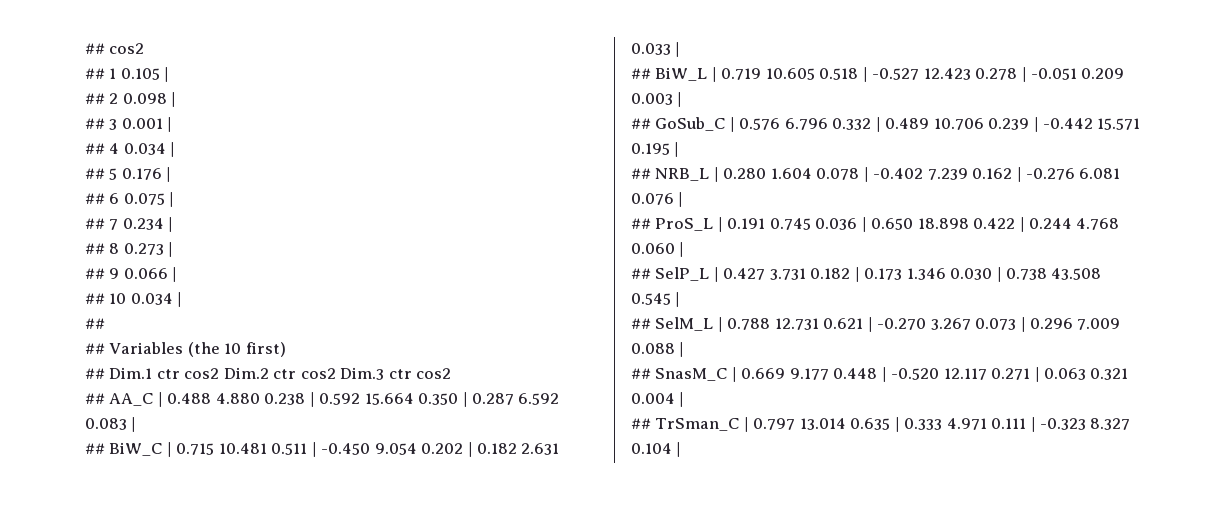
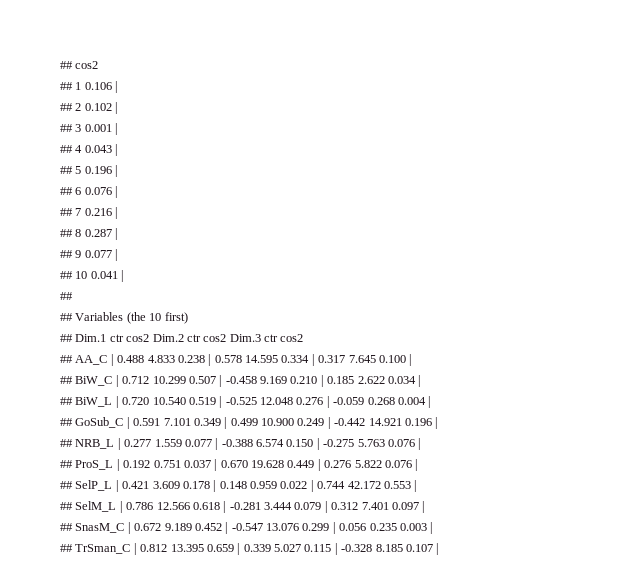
[120,68,160,80] 0.105 -> [84,82,112,90] 0.106
[122,93,167,104] 0.098 -> [84,103,112,111] 0.102
[123,143,166,155] 0.034 -> [84,145,112,153] 0.043
[121,168,162,180] 0.176 -> [84,166,112,174] 0.196
[123,193,165,205] 0.075 -> [84,187,112,195] 0.076
[122,218,164,230] 0.234 -> [84,208,112,216] 0.216
[123,243,164,255] 0.273 -> [84,229,112,237] 0.287
[123,268,168,279] 0.066 -> [84,250,112,258] 0.077
[130,293,173,305] 0.034 -> [90,271,118,279] 0.041
[215,393,260,404] 4.880 -> [147,355,175,363] 4.833
[319,392,560,407] [85,417,137,432] [85,442,560,457] [631,42,681,57] [631,67,1125,82] [631,92,683,107] [631,117,1141,132] [631,142,680,157] [631,167,1121,182] 0.592 15.664 0.350 | 0.287 6.592 0.083 | // ## BiW_C | 0.715 10.481 0.511 | -0.450 9.054 0.202 | 0.182 2.631 0.033 | // ## BiW_L | 0.719 10.605 0.518 | -0.527 12.423 0.278 | -0.051 0.209 0.003 | // ## GoSub_C | 0.576 6.796 0.332 | 0.489 10.706 0.239 | -0.442 15.571 0.195 | // ## NRB_L | 0.280 1.604 0.078 | -0.402 7.239 0.162 | -0.276 6.081 -> [214,354,413,366] [60,375,422,387] [60,396,432,408] [60,417,439,429] [60,438,385,450] 0.578 14.595 0.334 | 0.317 7.645 0.100 | // ## BiW_C | 0.712 10.299 0.507 | -0.458 9.169 0.210 | 0.185 2.622 0.034 | // ## BiW_L | 0.720 10.540 0.519 | -0.525 12.048 0.276 | -0.059 0.268 0.004 | // ## GoSub_C | 0.591 7.101 0.349 | 0.499 10.900 0.249 | -0.442 14.921 0.196 | // ## NRB_L | 0.277 1.559 0.077 | -0.388 6.574 0.150 | -0.275 5.763
[727,217,1120,232] [631,242,685,257] [631,267,1102,282] [631,292,681,307] [631,317,1121,332] [631,342,685,357] [631,367,1129,382] [631,392,685,407] [631,417,1131,432] [631,443,672,454] 0.191 0.745 0.036 | 0.650 18.898 0.422 | 0.244 4.768 0.060 | // ## SelP_L | 0.427 3.731 0.182 | 0.173 1.346 0.030 | 0.738 43.508 0.545 | // ## SelM_L | 0.788 12.731 0.621 | -0.270 3.267 0.073 | 0.296 7.009 0.088 | // ## SnasM_C | 0.669 9.177 0.448 | -0.520 12.117 0.271 | 0.063 0.321 0.004 | // ## TrSman_C | 0.797 13.014 0.635 | 0.333 4.971 0.111 | -0.323 8.327 0.104 -> [123,459,419,471] [60,480,418,492] [60,501,426,513] [60,522,434,534] [60,543,433,555] 0.192 0.751 0.037 | 0.670 19.628 0.449 | 0.276 5.822 0.076 | // ## SelP_L | 0.421 3.609 0.178 | 0.148 0.959 0.022 | 0.744 42.172 0.553 | // ## SelM_L | 0.786 12.566 0.618 | -0.281 3.444 0.079 | 0.312 7.401 0.097 | // ## SnasM_C | 0.672 9.189 0.452 | -0.547 13.076 0.299 | 0.056 0.235 0.003 | // ## TrSman_C | 0.812 13.395 0.659 | 0.339 5.027 0.115 | -0.328 8.185 0.107

